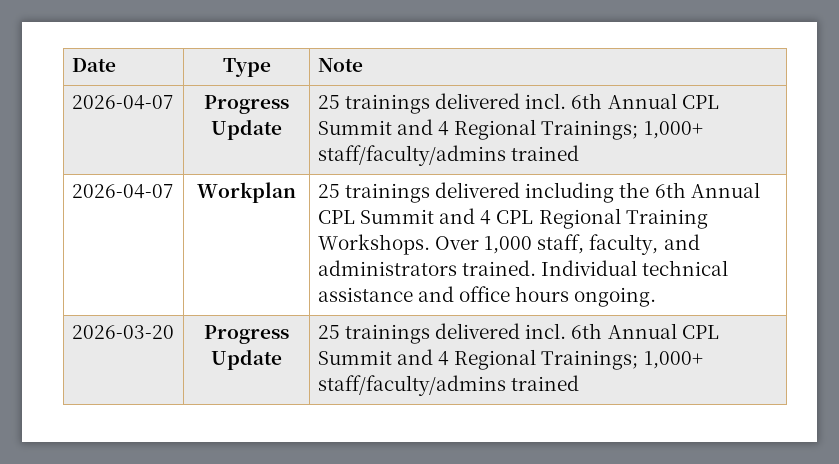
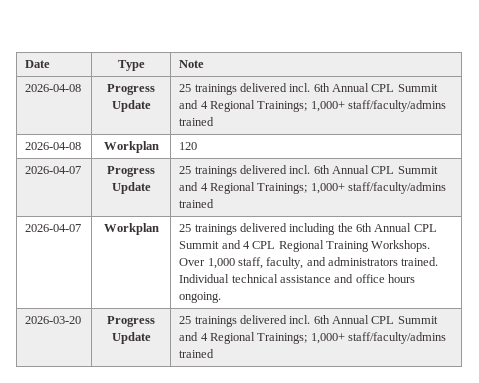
(363, 65) none -> [25,84,82,92] [107,84,155,95] [111,100,151,112] [179,83,438,95] [179,100,447,112] [179,117,215,126] [25,142,82,150] [103,141,159,153] [179,142,198,150] // 2026-04-08 | Progress Update | 25 trainings delivered incl. 6th Annual CPL Summit and 4 Regional Trainings; 1,000+ staff/faculty/admins trained // 2026-04-08 | Workplan | 120

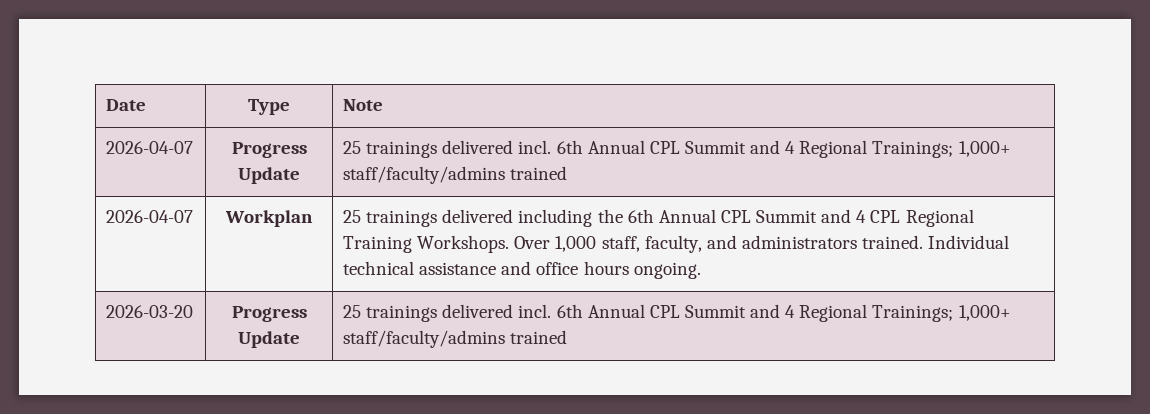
[25,84,82,92] [107,84,155,95] [111,100,151,112] [179,83,438,95] [179,100,447,112] [179,117,215,126] [25,142,82,150] [103,141,159,153] [179,142,198,150] // 2026-04-08 | Progress Update | 25 trainings delivered incl. 6th Annual CPL Summit and 4 Regional Trainings; 1,000+ staff/faculty/admins trained // 2026-04-08 | Workplan | 120 -> (384, 105) none

